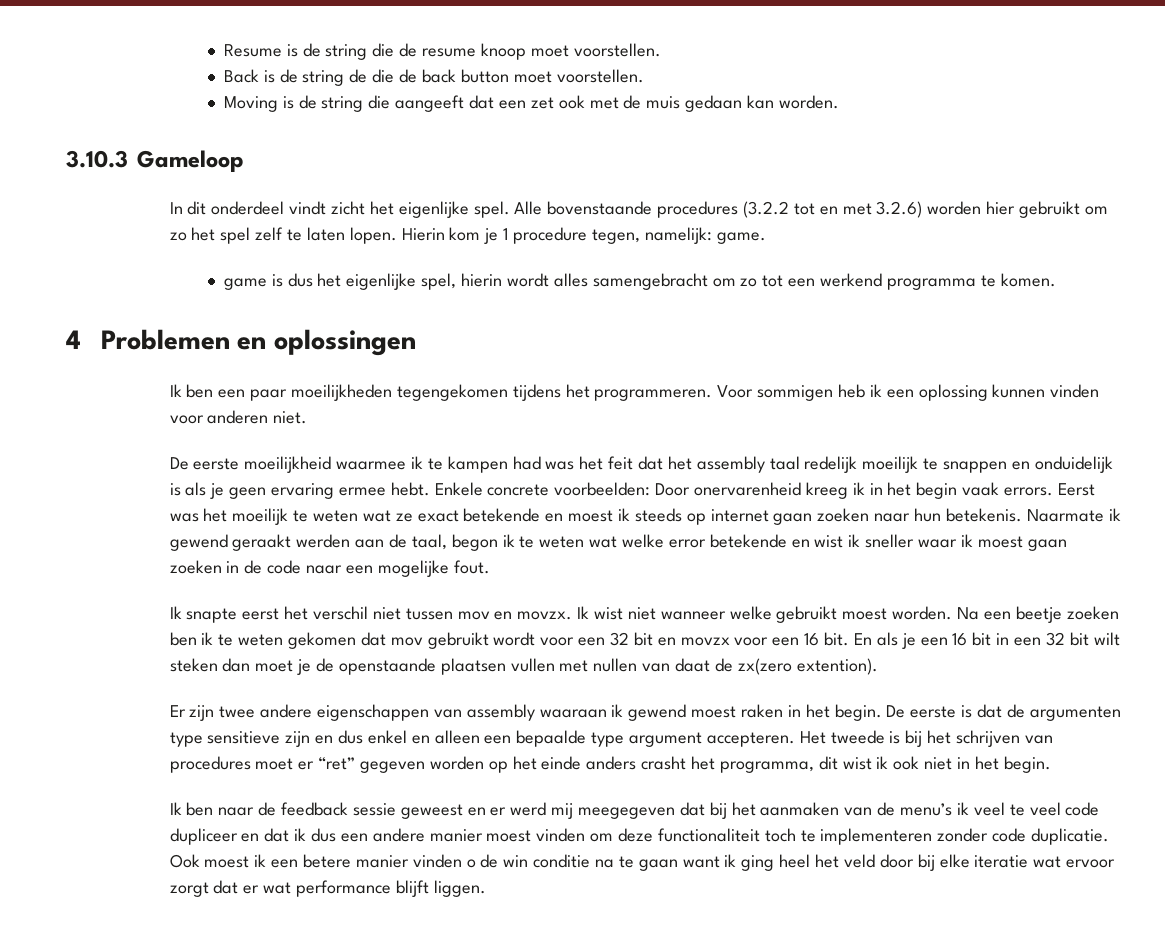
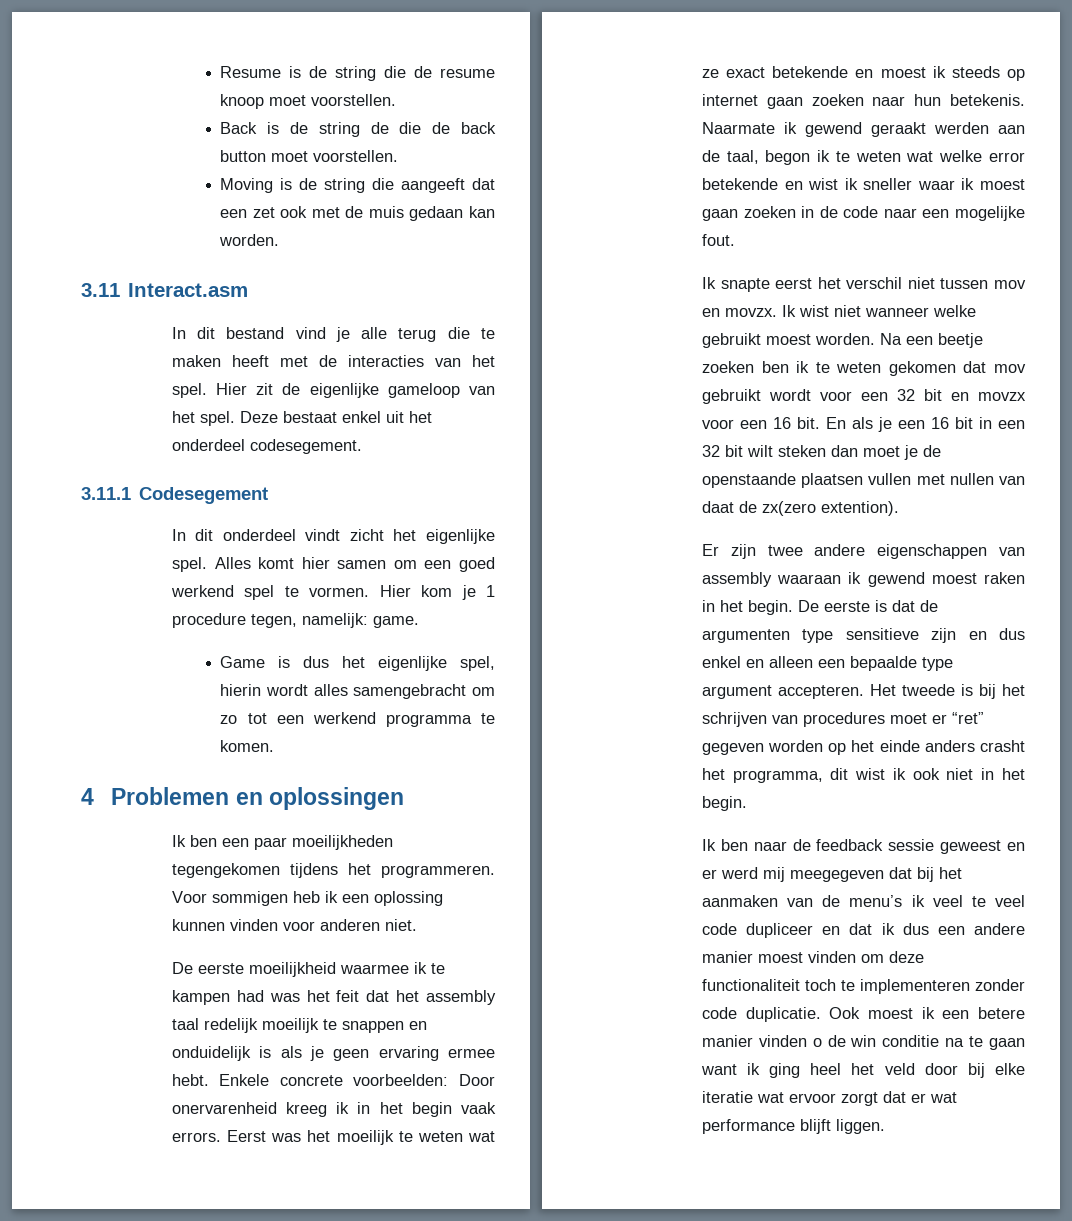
[66,150,244,172] 3.10.3 Gameloop -> [81,283,249,297] [171,327,495,342] [171,355,496,367] [171,383,496,398] [171,411,432,426] [171,439,362,454] [81,487,269,504] 3.11 Interact.asm // In dit bestand vind je alle terug die te maken heeft met de interacties van het spel. Hier zit de eigenlijke gameloop van het spel. Deze bestaat enkel uit het onderdeel codesegement. // 3.11.1 Codesegement
[514,201,1108,218] [169,227,445,244] Alle bovenstaande procedures (3.2.2 tot en met 3.2.6) worden hier gebruikt om zo het spel zelf te laten lopen. Hierin -> [214,557,496,572] [170,585,411,600] Alles komt hier samen om een goed werkend spel te vormen. Hier
[223,278,267,290] game -> [220,656,266,668] Game

